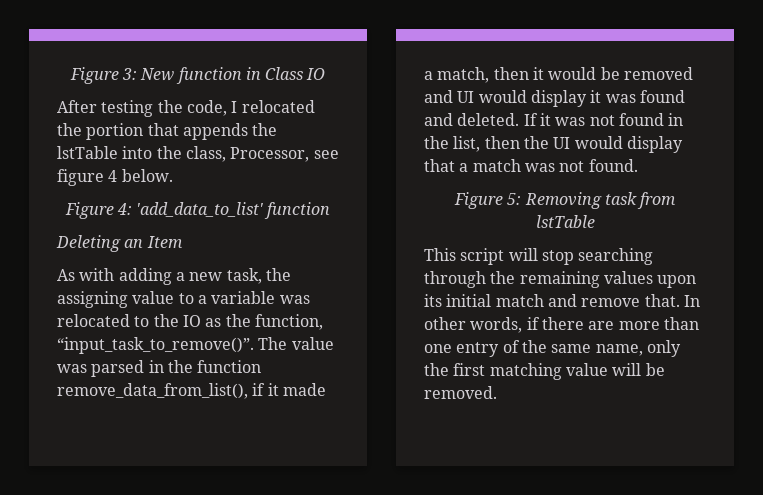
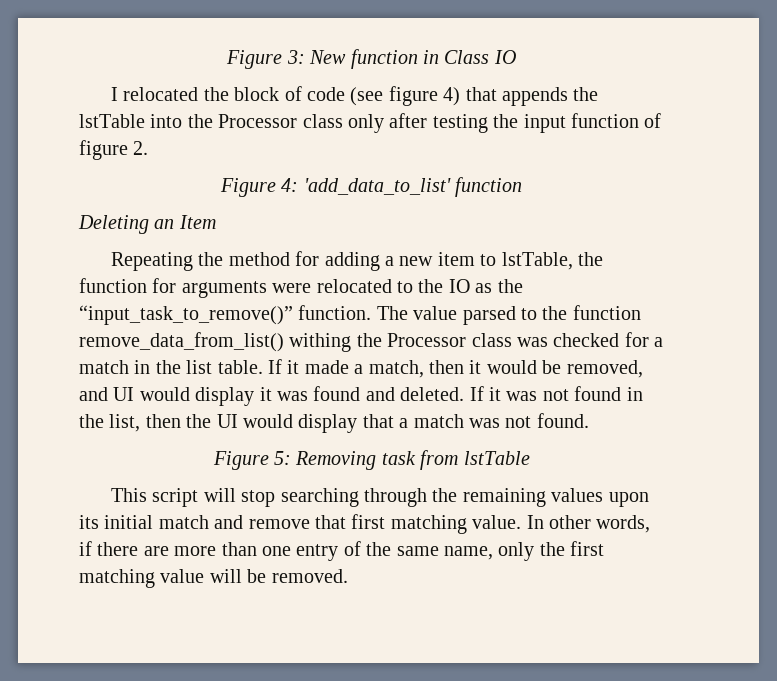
[57,100,315,117] [57,123,144,140] After testing the code, I relocated the portion -> [111,86,461,106] I relocated the block of code (see figure 4)
[185,146,339,162] [57,169,173,186] class, Processor, see figure 4 below. -> [218,113,662,133] [79,140,149,160] Processor class only after testing the input function of figure 2.
[57,268,291,285] [57,291,310,308] As with adding a new task, the assigning value to a variable was -> [111,251,604,271] [79,278,312,298] Repeating the method for adding a new item to lstTable, the function for arguments were
[254,314,323,330] [57,337,334,354] [57,360,262,377] [57,383,266,399] function, “input_task_to_remove()”. The value was parsed in the function remove_data_from_list(), if -> [79,305,641,325] [79,332,664,352] [79,359,282,374] “input_task_to_remove()” function. The value parsed to the function remove_data_from_list() withing the Processor class was checked for a match in the list table. If
[623,67,693,80] removed -> [566,360,643,378] removed,
[644,294,680,307] that. -> [315,514,522,534] that first matching value.

